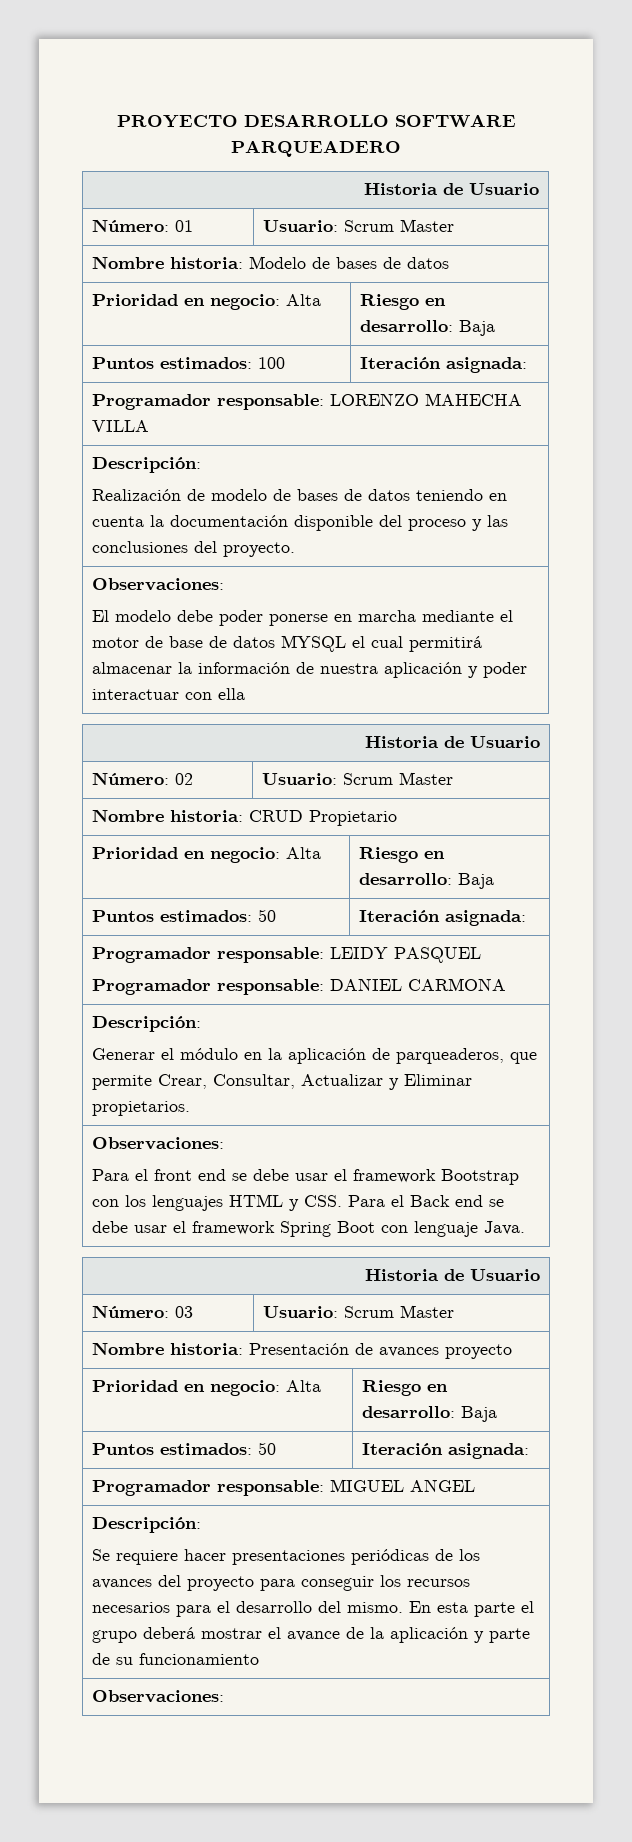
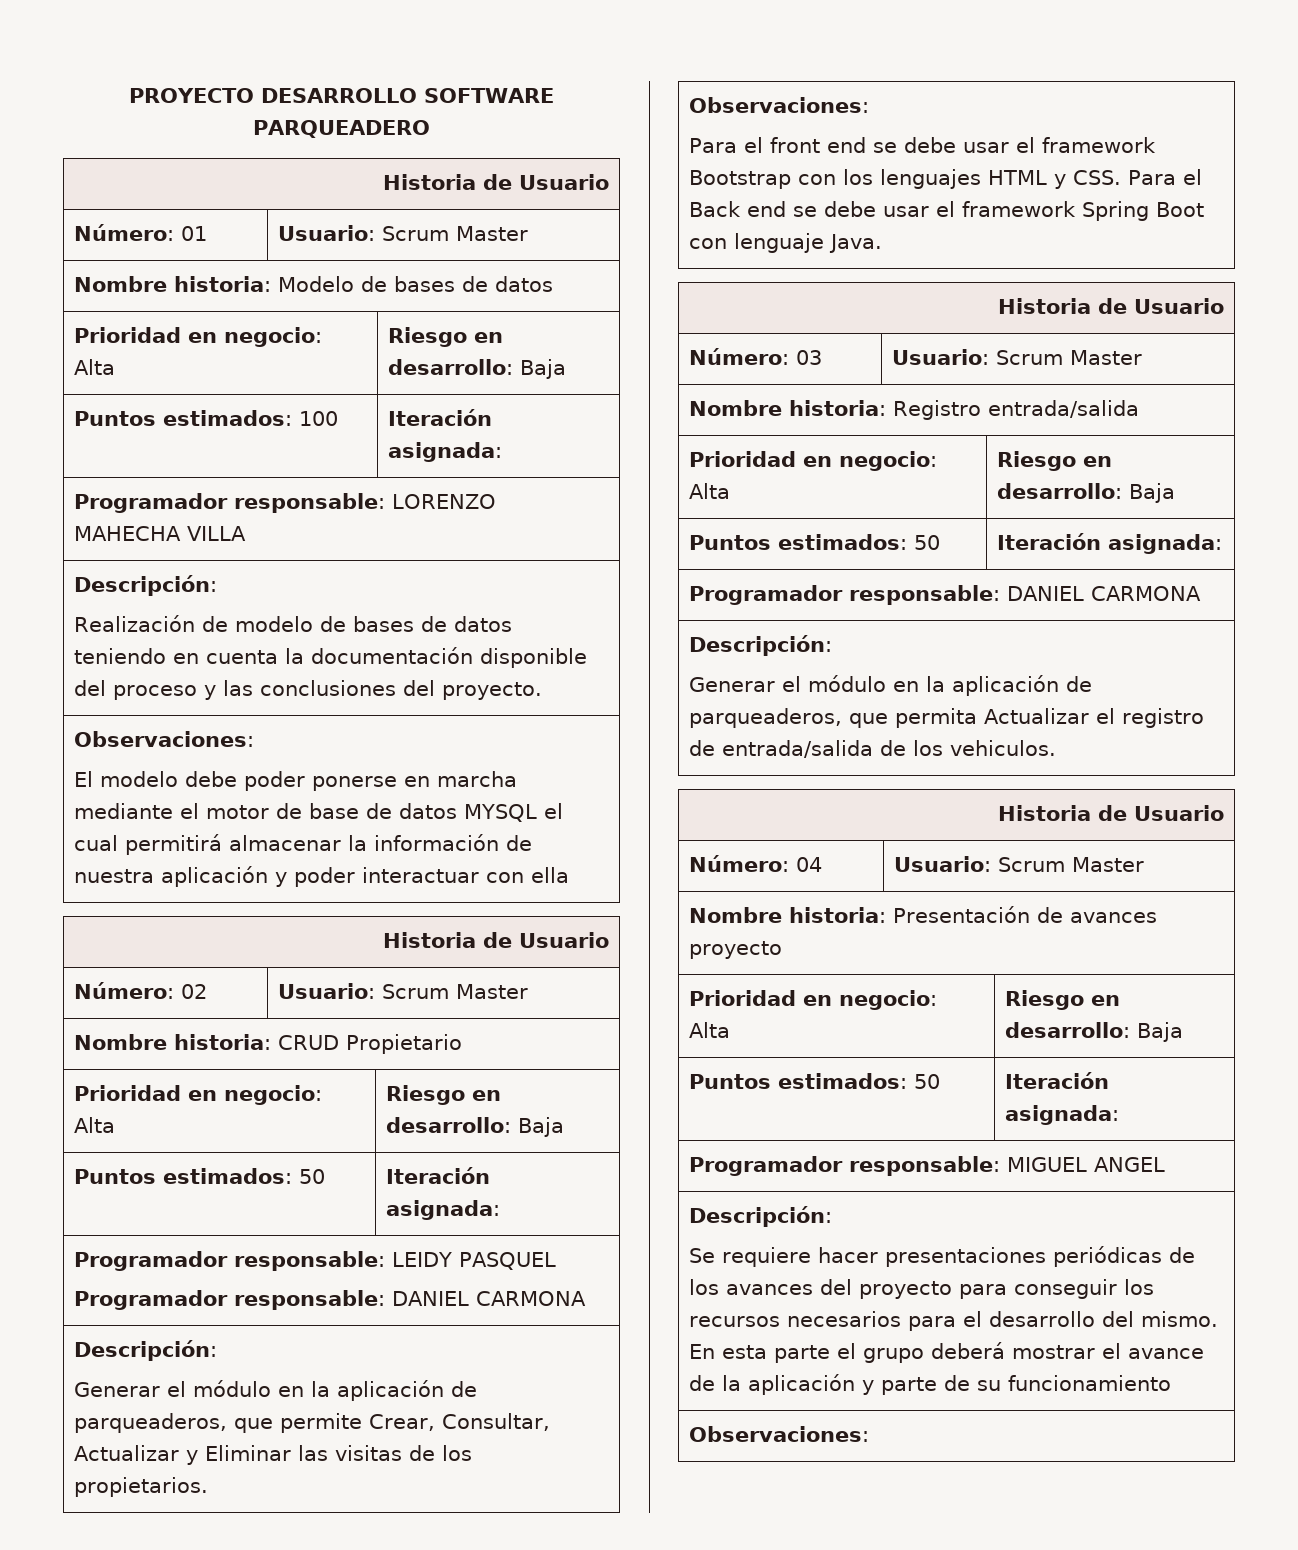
(473, 1080) none -> [298,1445,473,1461] las visitas de los
(455, 1311) none -> [689,400,1140,420] [689,451,938,471] [689,483,731,499] [997,451,1113,471] [997,483,1176,503] [689,534,941,550] [997,533,1223,554] [689,585,1202,605] [689,635,833,656] [689,675,1093,696] [689,708,1205,728] [689,740,1057,758] [997,805,1224,821] [689,855,823,872] [894,856,1145,872] // Nombre historia: Registro entrada/salida // Prioridad en negocio: Alta | Riesgo en desarrollo: Baja // Puntos estimados: 50 | Iteración asignada: // Programador responsable: DANIEL CARMONA // Descripción: // Generar el módulo en la aplicación de parqueaderos, que permita Actualizar el registro de entrada/salida de los vehiculos. // Historia de Usuario // Número: 04 | Usuario: Scrum Master

